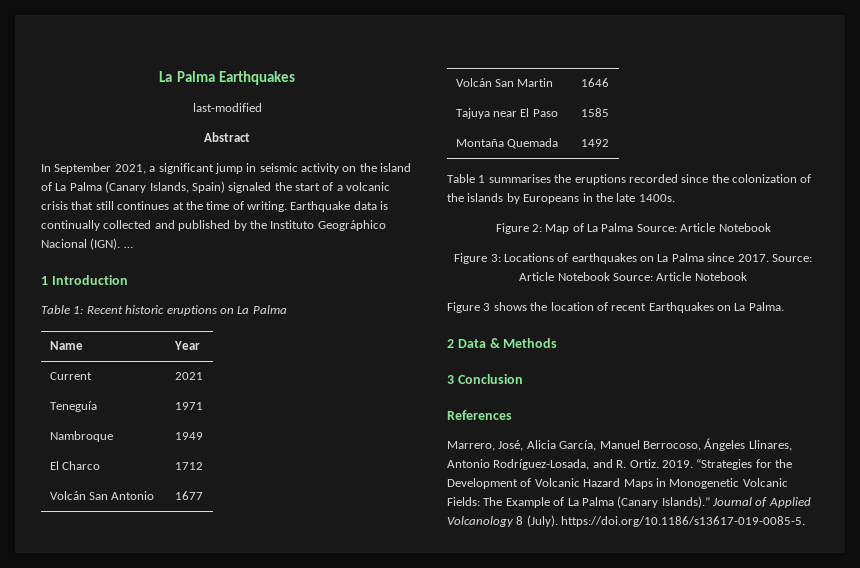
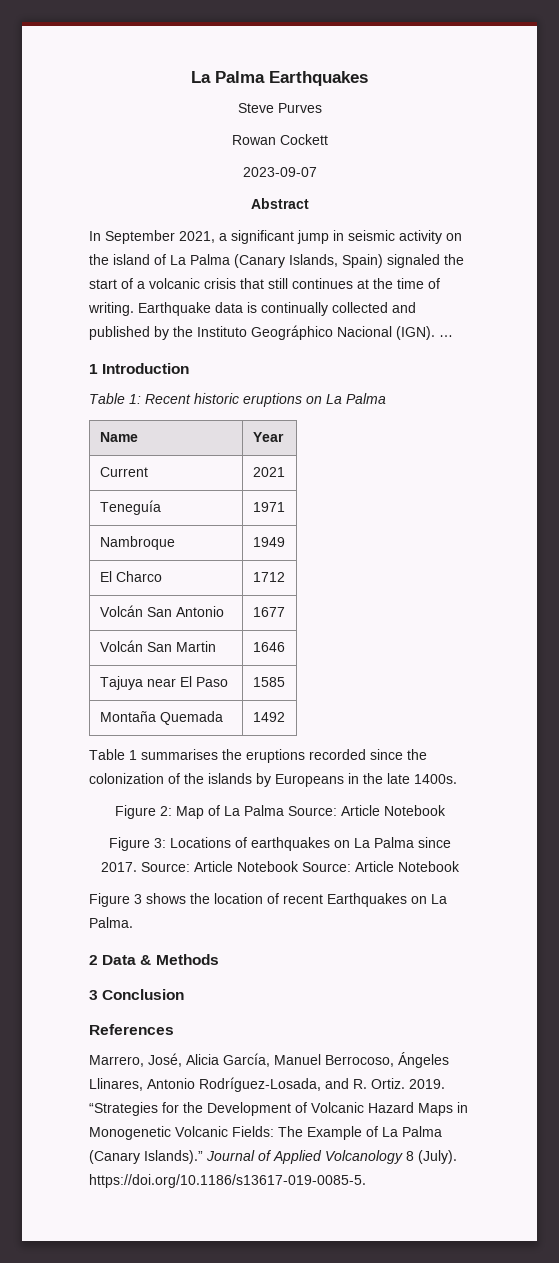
[192,103,262,112] last-modified -> [237,103,322,113] [231,134,328,145] [242,167,317,177] Steve Purves // Rowan Cockett // 2023-09-07

